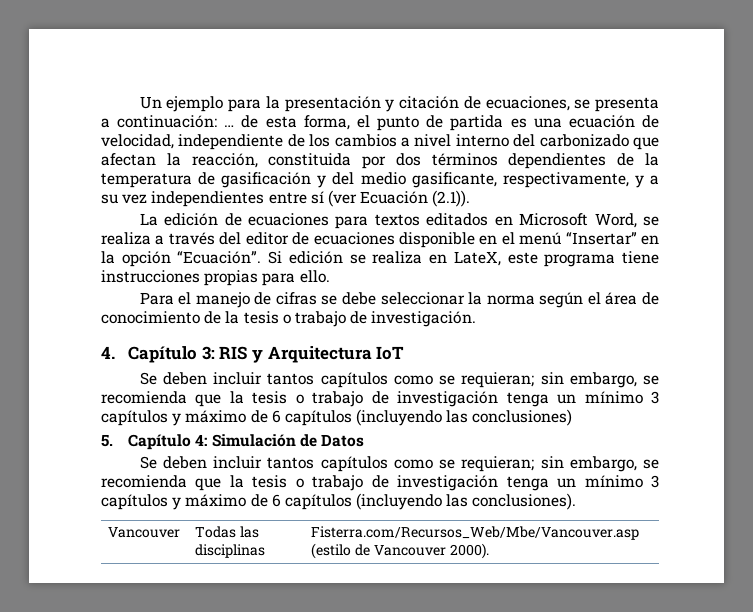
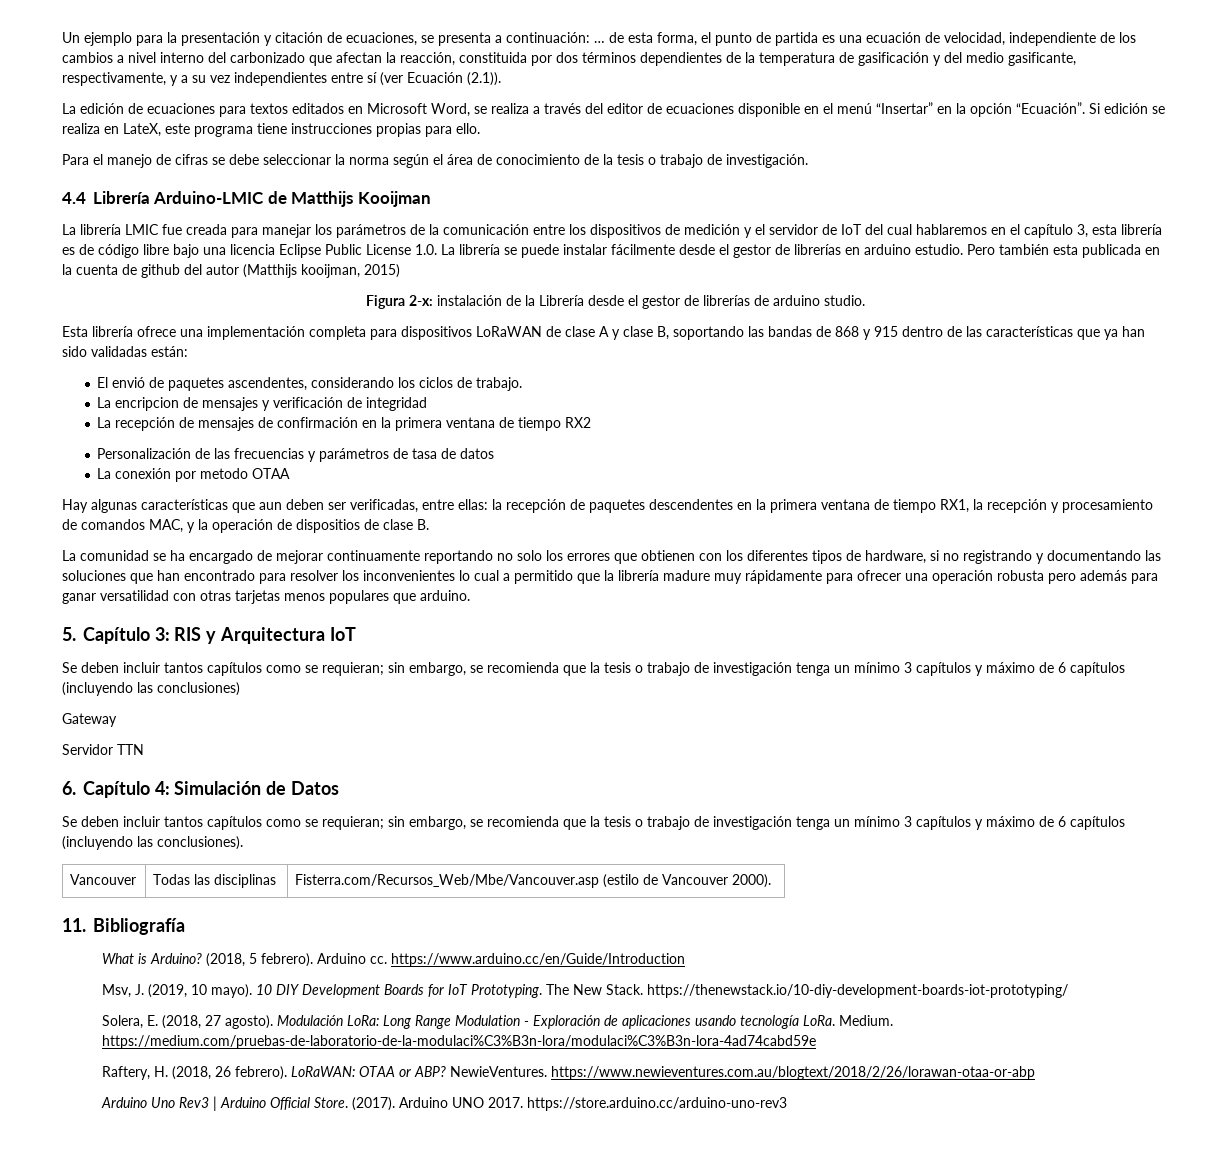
[101,346,115,359] 4. -> [62,191,431,207] [62,224,1162,238] [62,244,1160,258] [62,264,400,278] [366,295,865,309] [62,326,1145,340] [62,346,188,357] [97,377,523,391] [97,397,428,411] [97,417,592,431] [97,448,495,462] [97,468,291,482] [62,499,1153,513] [62,519,429,533] [62,550,1161,564] [62,570,1158,584] [62,590,470,604] [62,627,76,641] 4.4 Librería Arduino-LMIC de Matthijs Kooijman // La librería LMIC fue creada para manejar los parámetros de la comunicación entre los dispositivos de medición y el servidor de IoT del cual hablaremos en el capítulo 3, esta librería es de código libre bajo una licencia Eclipse Public License 1.0. La librería se puede instalar fácilmente desde el gestor de librerías en arduino estudio. Pero también esta publicada en la cuenta de github del autor (Matthijs kooijman, 2015) // Figura 2-x: instalación de la Librería desde el gestor de librerías de arduino studio. // Esta librería ofrece una implementación completa para dispositivos LoRaWAN de clase A y clase B, soportando las bandas de 868 y 915 dentro de las características que ya han sido validadas están: // El envió de paquetes ascendentes, considerando los ciclos de trabajo. // La encripcion de mensajes y verificación de integridad // La recepción de mensajes de confirmación en la primera ventana de tiempo RX2 // Personalización de las frecuencias y parámetros de tasa de datos // La conexión por metodo OTAA // Hay algunas características que aun deben ser verificadas, entre ellas: la recepción de paquetes descendentes en la primera ventana de tiempo RX1, la recepción y procesamiento de comandos MAC, y la operación de dispositios de clase B. // La comunidad se ha encargado de mejorar continuamente reportando no solo los errores que obtienen con los diferentes tipos de hardware, si no registrando y documentando las soluciones que han encontrado para resolver los inconvenientes lo cual a permitido que la librería madure muy rápidamente para ofrecer una operación robusta pero además para ganar versatilidad con otras tarjetas menos populares que arduino. // 5.
[101,434,113,447] 5. -> [62,713,117,727] [62,744,144,755] [62,781,76,795] Gateway // Servidor TTN // 6.
(489, 551) none -> [62,918,185,935] [101,953,685,967] [101,984,1068,998] [101,1015,893,1029] [101,1035,816,1049] [101,1066,1035,1080] [100,1096,787,1111] // 11. Bibliografía // What is Arduino? (2018, 5 febrero). Arduino cc. https://www.arduino.cc/en/Guide/Introduction // Msv, J. (2019, 10 mayo). 10 DIY Development Boards for IoT Prototyping. The New Stack. https://thenewstack.io/10-diy-development-boards-iot-prototyping/ // Solera, E. (2018, 27 agosto). Modulación LoRa: Long Range Modulation - Exploración de aplicaciones usando tecnología LoRa. Medium. https://medium.com/pruebas-de-laboratorio-de-la-modulaci%C3%B3n-lora/modulaci%C3%B3n-lora-4ad74cabd59e // Raftery, H. (2018, 26 febrero). LoRaWAN: OTAA or ABP? NewieVentures. https://www.newieventures.com.au/blogtext/2018/2/26/lorawan-otaa-or-abp // Arduino Uno Rev3 | Arduino Official Store. (2017). Arduino UNO 2017. https://store.arduino.cc/arduino-uno-rev3

